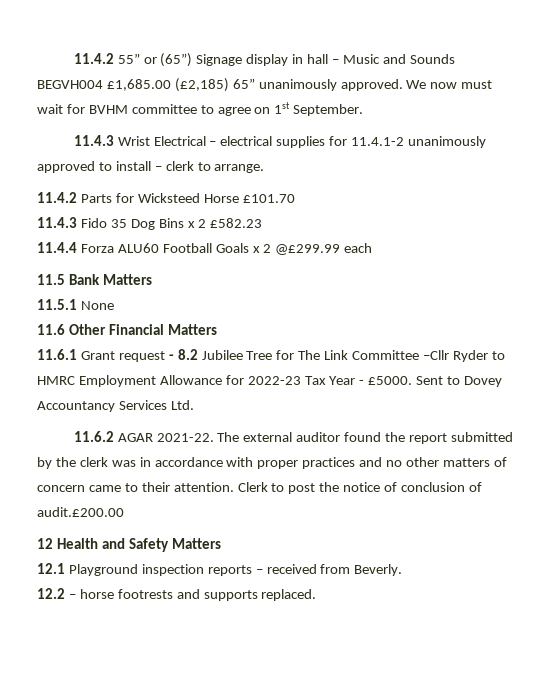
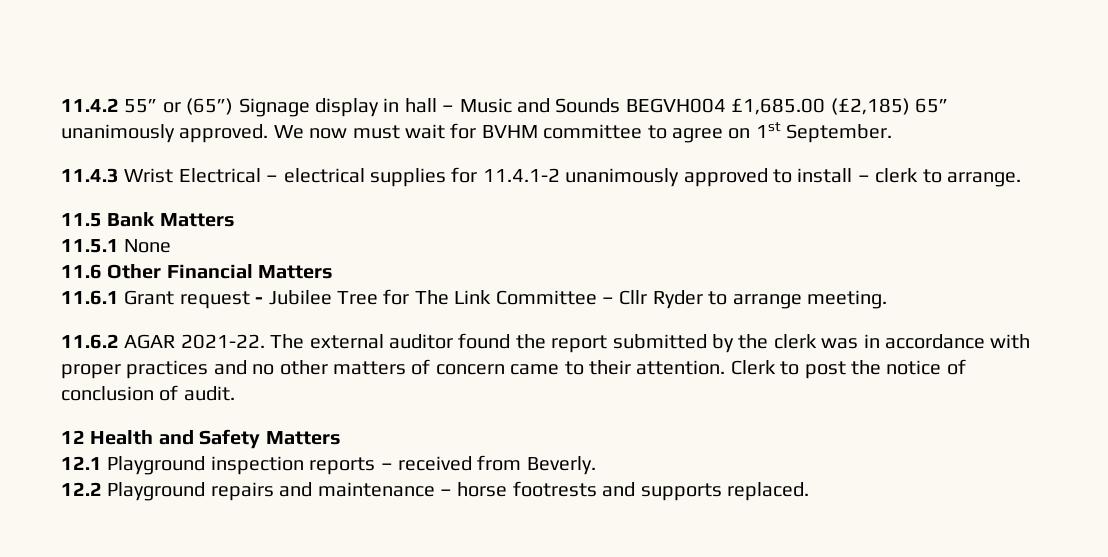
[37,192,295,203] [37,217,263,230] [37,242,373,255] // 11.4.2 Parts for Wicksteed Horse £101.70 // 11.4.3 Fido 35 Dog Bins x 2 £582.23 // 11.4.4 Forza ALU60 Football Goals x 2 @£299.99 each -> (1021, 179) none
[177,349,198,360] 8.2 -> (264, 300) none
[423,350,505,362] [37,375,503,387] [37,400,194,412] –Cllr Ryder to HMRC Employment Allowance for 2022-23 Tax Year - £5000. Sent to Dovey Accountancy Services Ltd. -> [601,290,887,309] – Cllr Ryder to arrange meeting.
[37,507,124,517] audit.£200.00 -> [183,386,235,401] audit.
(65, 593) none -> [107,482,435,501] Playground repairs and maintenance

